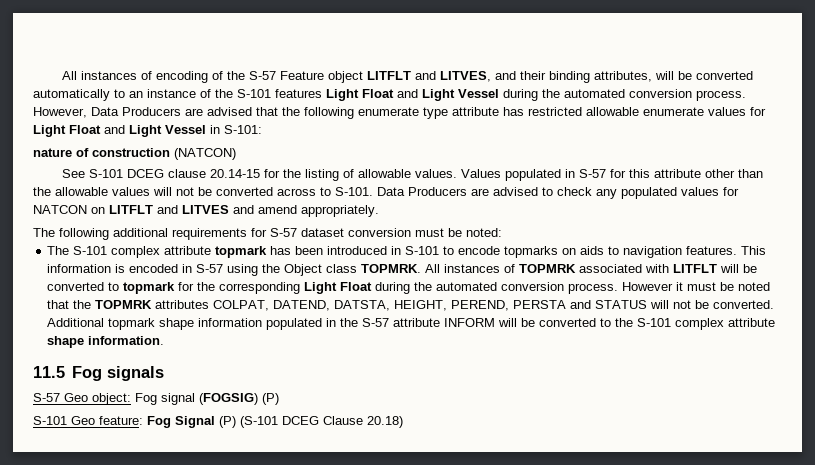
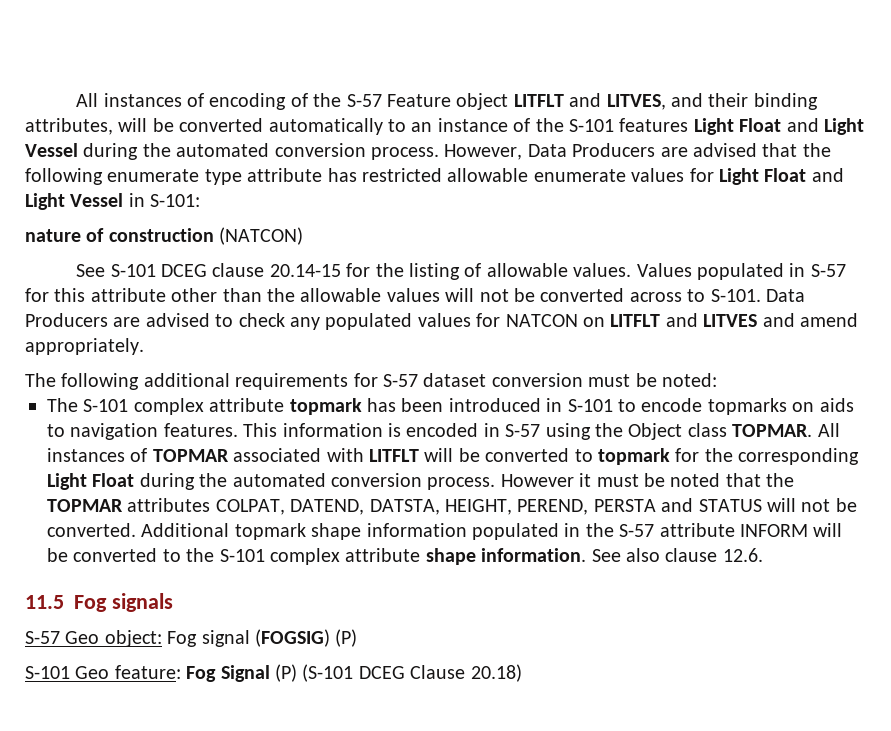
[361,264,577,273] TOPMRK. All instances of TOPMRK -> [732,423,840,437] [47,448,229,462] TOPMAR. All instances of TOPMAR
[95,300,153,309] TOPMRK -> [47,499,123,512] TOPMAR
(165, 340) none -> [591,548,763,562] See also clause 12.6.

